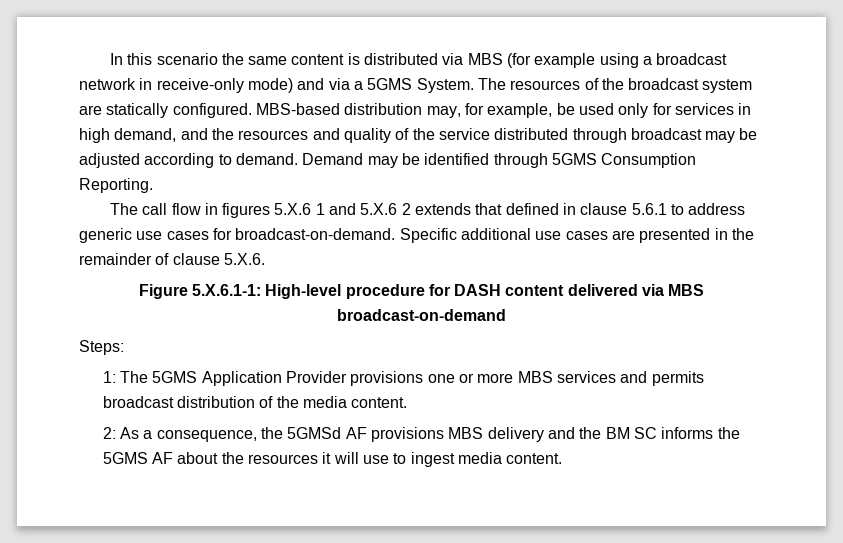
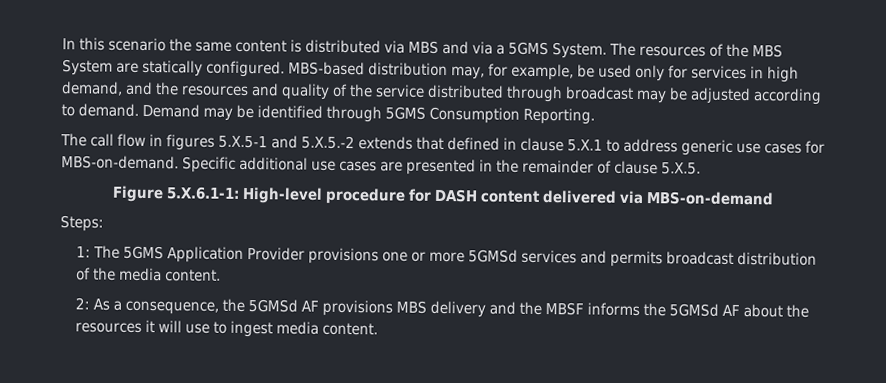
[507,53,728,68] [79,78,293,93] (for example using a broadcast network in receive-only mode) -> (439, 47) none
[628,78,753,93] broadcast system -> [752,44,783,58] [62,59,113,76] MBS System
[274,203,411,215] 5.X.6 1 and 5.X.6 2 -> [218,135,355,150] 5.X.5-1 and 5.X.5.-2
[631,203,667,215] 5.6.1 -> [567,139,603,152] 5.X.1
[235,228,396,240] broadcast-on-demand. -> [61,155,179,170] MBS-on-demand.
[223,253,265,265] 5.X.6. -> [661,162,701,175] 5.X.5.
[668,284,705,296] [337,309,506,321] MBS broadcast-on-demand -> [646,191,774,206] MBS-on-demand
[517,371,553,383] MBS -> [468,249,519,263] 5GMSd
[605,427,657,439] BM SC -> [545,302,585,316] MBSF
[102,452,148,464] 5GMS -> [669,303,720,317] 5GMSd

